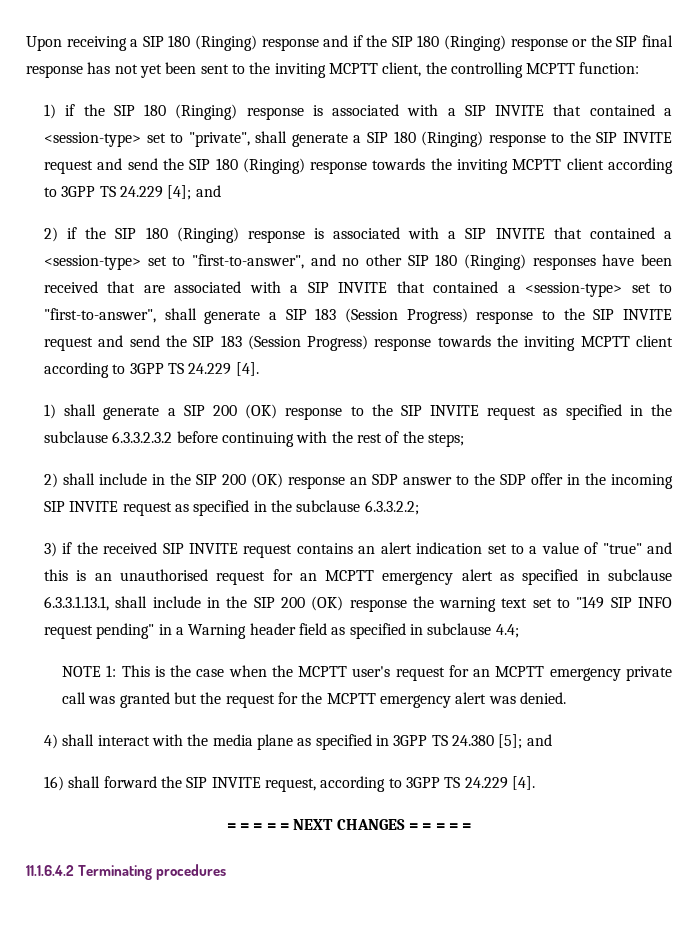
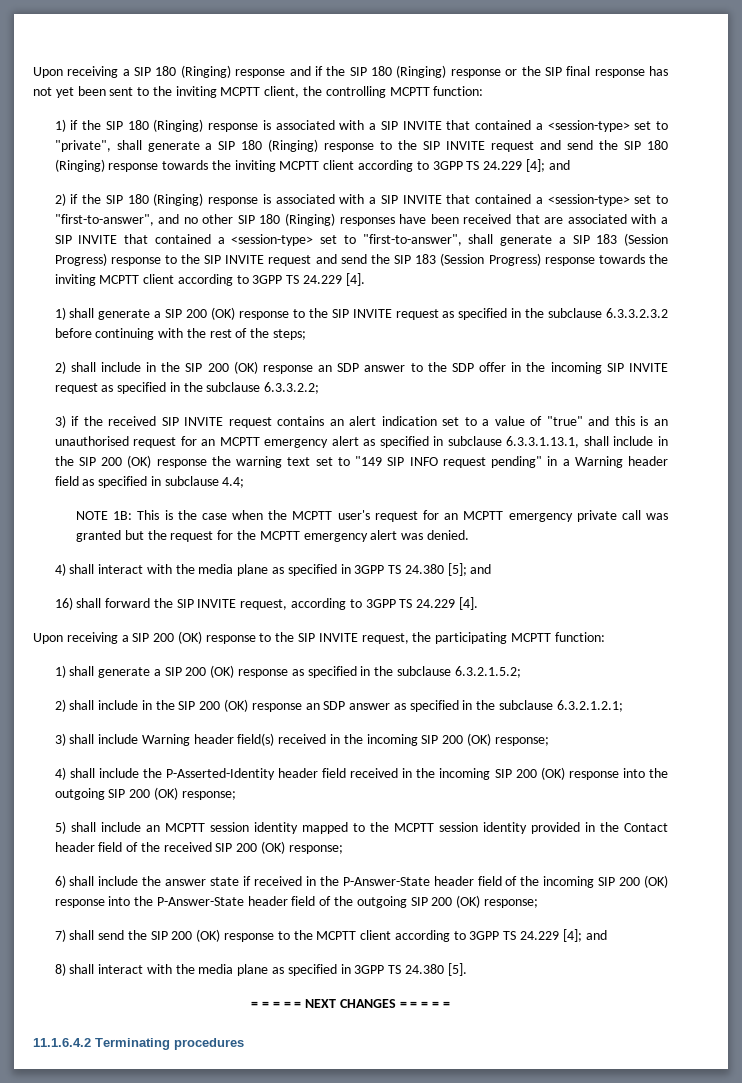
[106,665,117,677] 1: -> [113,511,133,520] 1B:
(535, 783) none -> [33,631,605,644] [54,665,521,678] [54,699,623,712] [54,733,549,746] [54,767,669,780] [54,787,236,800] [54,821,669,834] [54,841,343,854] [54,875,669,888] [54,895,538,908] [54,929,607,942] [54,963,467,976] // Upon receiving a SIP 200 (OK) response to the SIP INVITE request, the participating MCPTT function: // 1) shall generate a SIP 200 (OK) response as specified in the subclause 6.3.2.1.5.2; // 2) shall include in the SIP 200 (OK) response an SDP answer as specified in the subclause 6.3.2.1.2.1; // 3) shall include Warning header field(s) received in the incoming SIP 200 (OK) response; // 4) shall include the P-Asserted-Identity header field received in the incoming SIP 200 (OK) response into the outgoing SIP 200 (OK) response; // 5) shall include an MCPTT session identity mapped to the MCPTT session identity provided in the Contact header field of the received SIP 200 (OK) response; // 6) shall include the answer state if received in the P-Answer-State header field of the incoming SIP 200 (OK) response into the P-Answer-State header field of the outgoing SIP 200 (OK) response; // 7) shall send the SIP 200 (OK) response to the MCPTT client according to 3GPP TS 24.229 [4]; and // 8) shall interact with the media plane as specified in 3GPP TS 24.380 [5].

